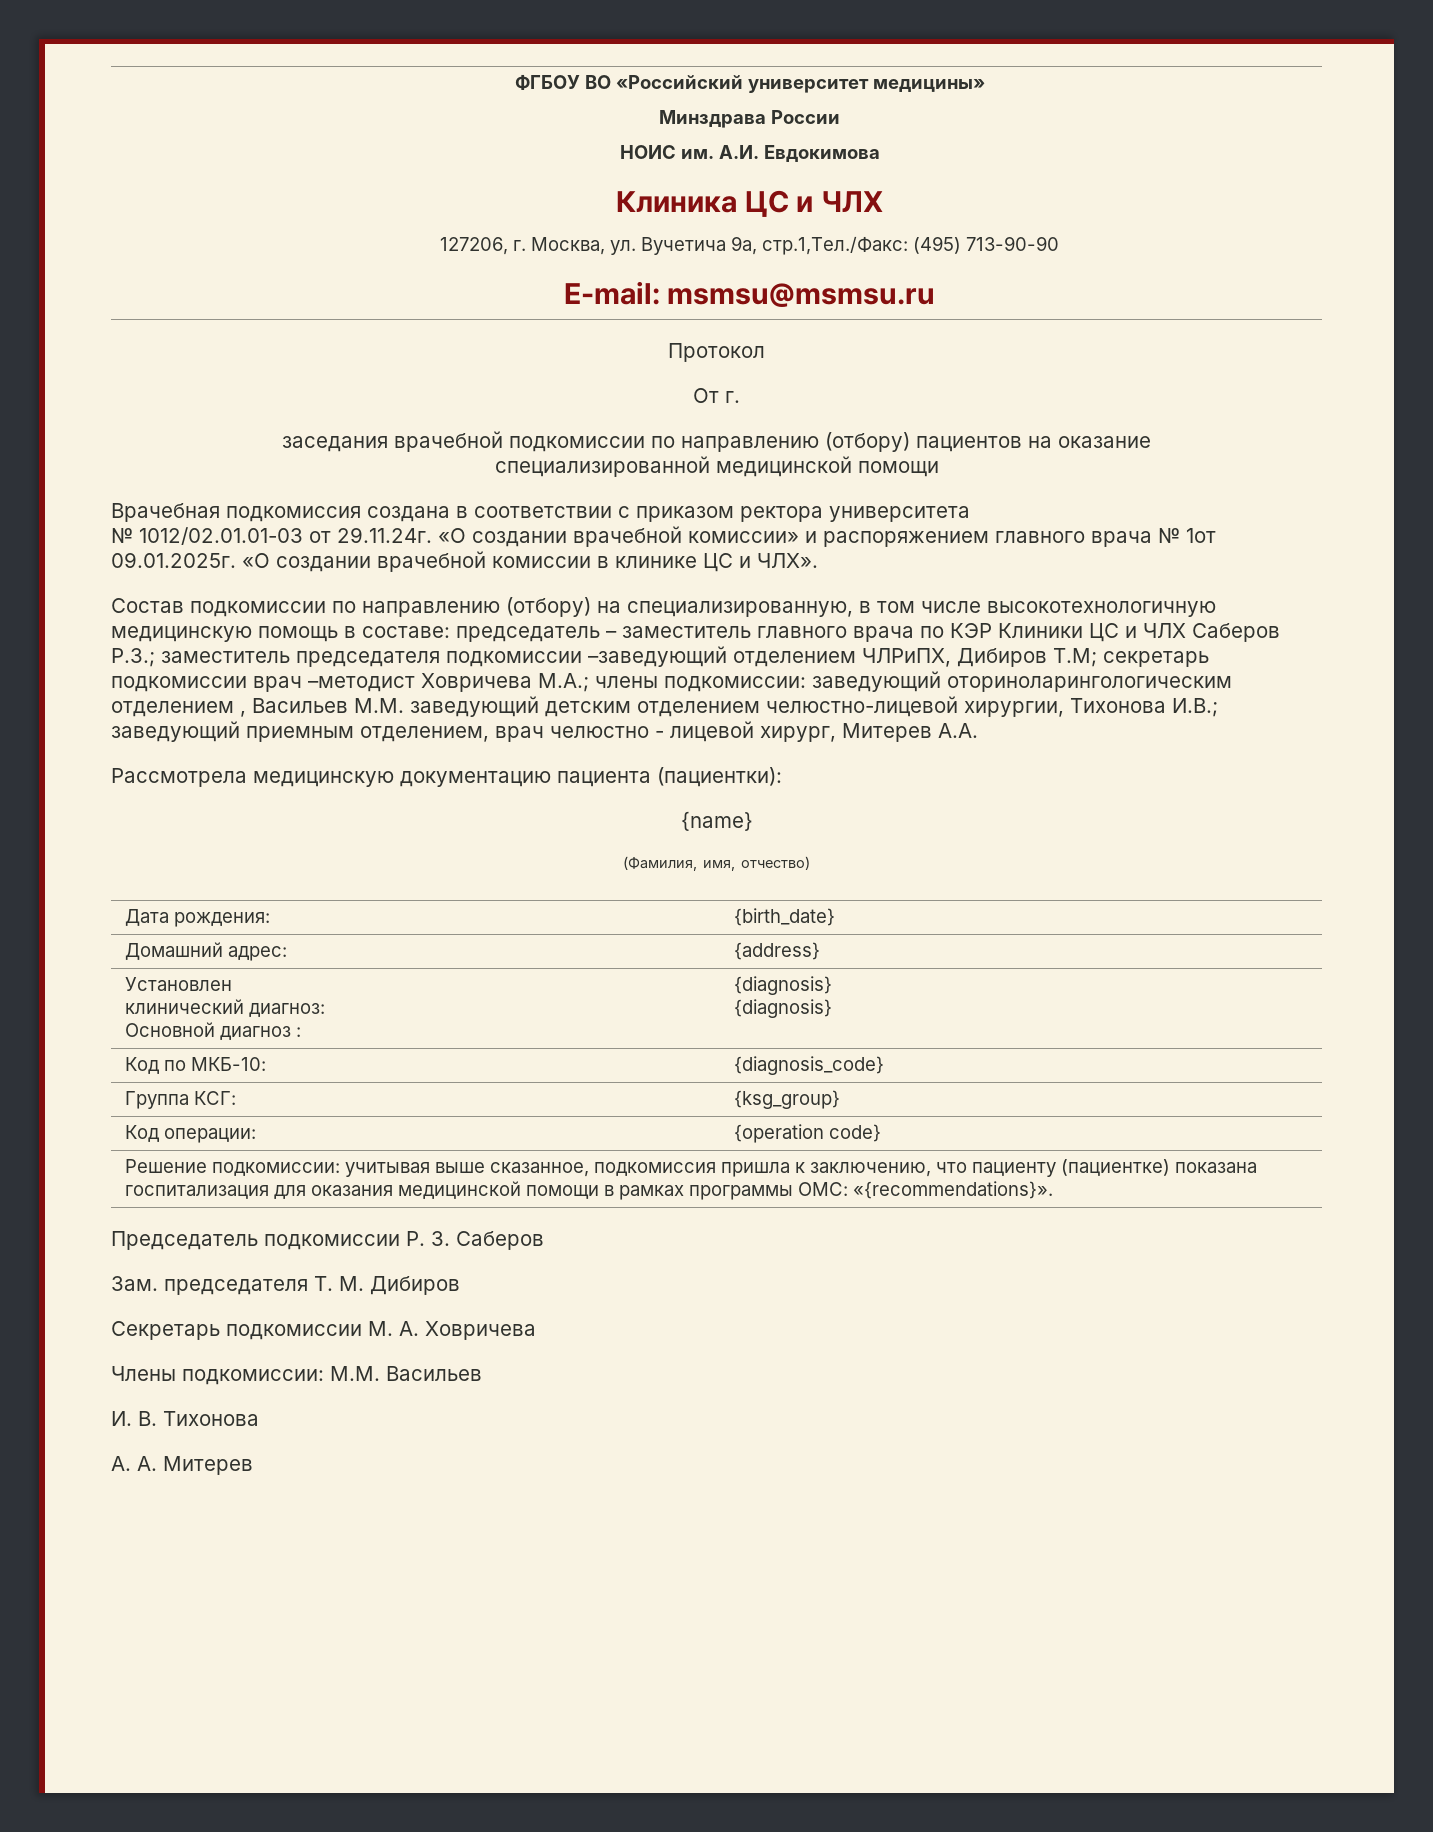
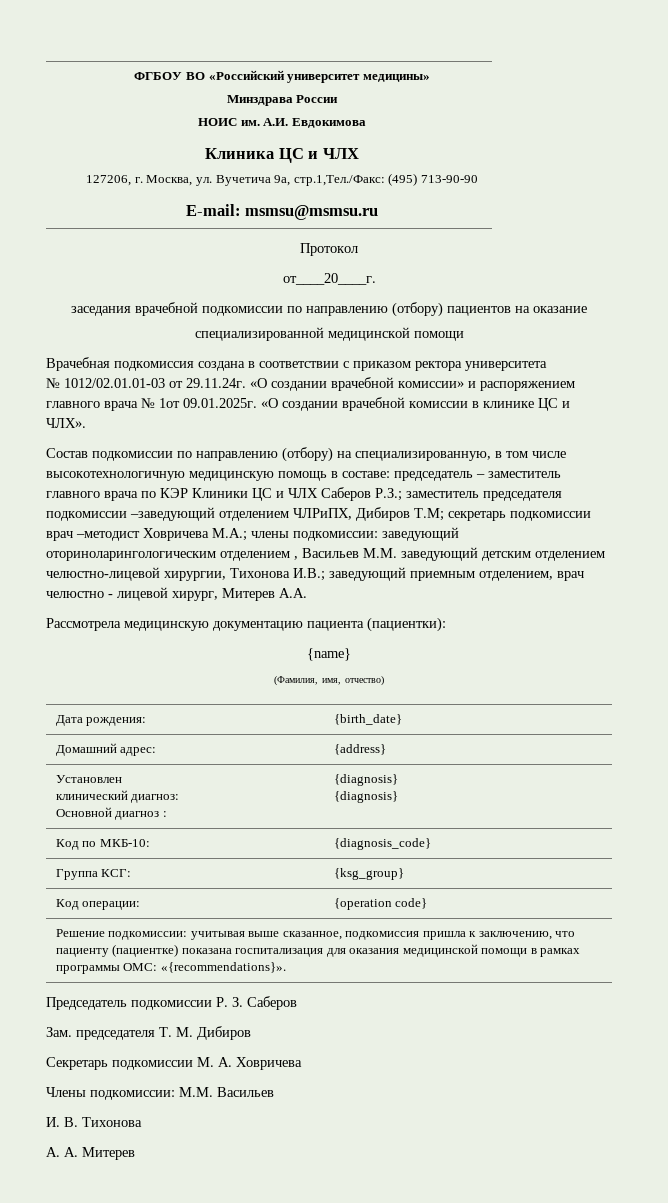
[693,388,740,403] От г. -> [282,273,376,285] от____20____г.

